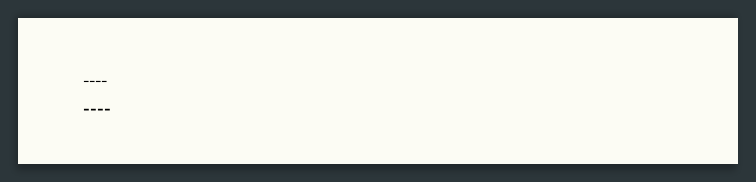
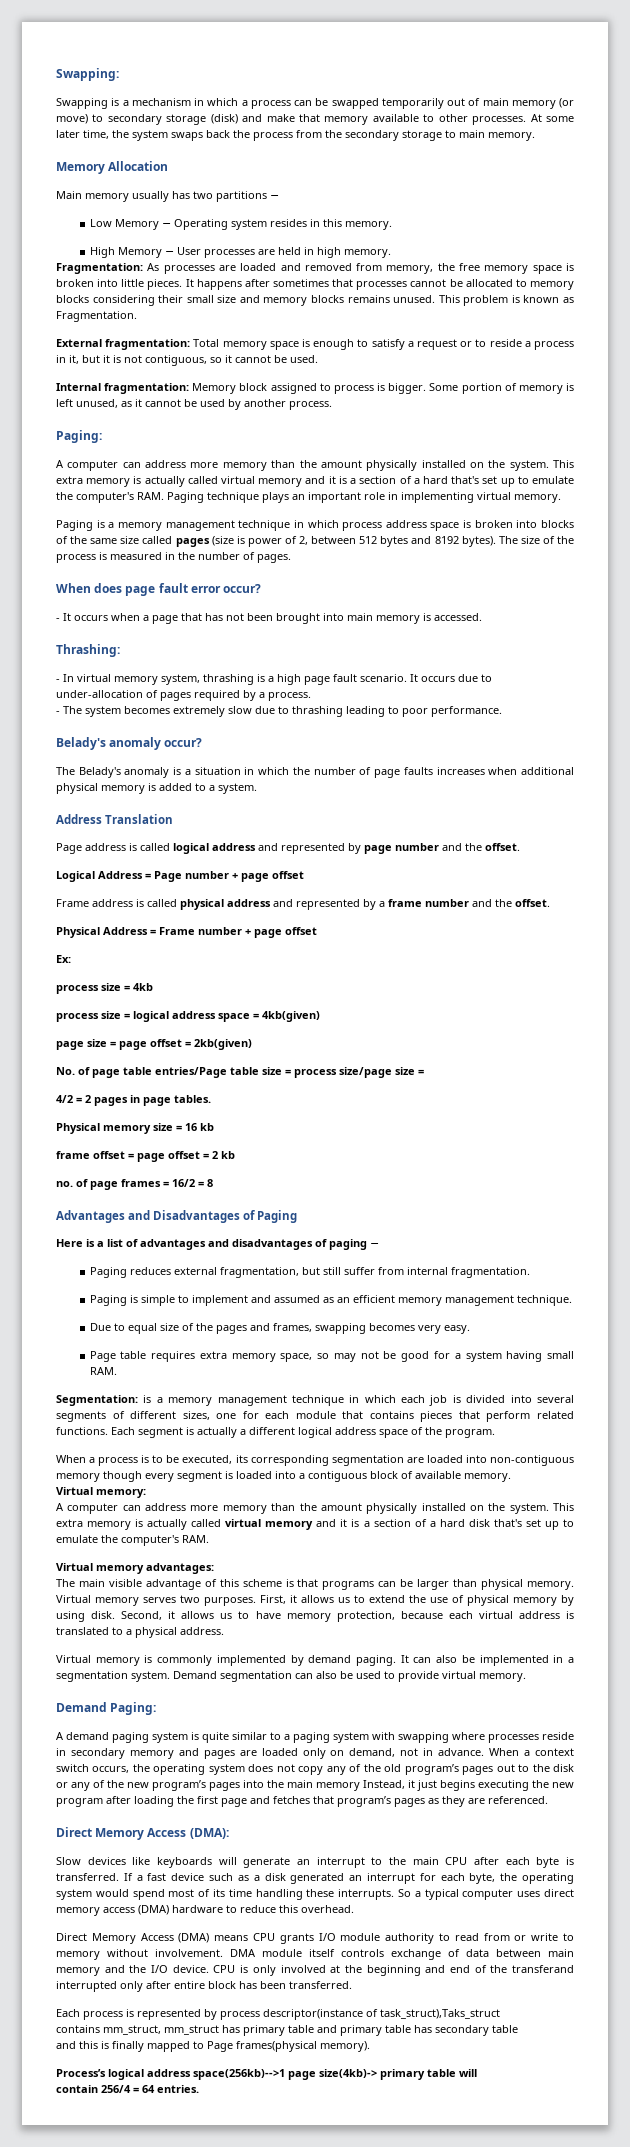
[83,80,107,86] [83,108,111,114] ---- // ---- -> [56,68,119,81] [56,98,574,109] [56,114,574,125] [56,130,535,141] [56,161,169,174] [56,191,279,202] [89,219,392,230] [89,247,391,258] [56,263,575,274] [56,279,575,290] [56,295,574,306] [56,311,137,322] [56,339,574,350] [56,355,318,366] [56,383,574,394] [56,399,332,410] [56,430,102,443] [56,460,574,471] [56,476,575,487] [56,492,561,503] [56,520,575,531] [56,536,575,547] [56,552,291,563] [56,583,262,596] [56,613,482,624] [56,644,120,657] [56,674,492,685] [56,690,311,701] [56,706,502,717] [56,737,203,750] [56,767,574,778] [56,783,257,794] [56,814,174,824] [56,843,520,854] [56,871,304,882] [56,899,550,910] [56,927,317,938] [56,955,71,963] [56,983,153,994] [56,1011,320,1022] [56,1039,252,1050] [56,1067,424,1078] [56,1095,211,1106] [56,1123,214,1134] [56,1151,235,1162] [56,1179,213,1190] [56,1210,298,1223] [56,1239,379,1250] [89,1267,530,1278] [89,1295,572,1306] [89,1323,470,1334] [89,1351,575,1362] [89,1367,117,1375] [56,1395,574,1406] [56,1411,575,1422] [56,1427,495,1438] [56,1455,575,1466] [56,1471,511,1482] [56,1487,146,1498] [56,1503,574,1514] [56,1519,574,1530] [56,1535,209,1546] [56,1563,214,1574] [56,1579,574,1590] [56,1595,574,1606] [56,1611,574,1622] [56,1627,224,1638] [56,1655,575,1666] [56,1671,526,1682] [56,1702,157,1715] [56,1732,574,1743] [56,1748,574,1759] [56,1764,575,1775] [56,1780,574,1791] [56,1796,548,1807] [56,1827,229,1840] [56,1857,575,1868] [56,1873,574,1884] [56,1889,575,1900] [56,1905,354,1916] [56,1933,575,1944] [56,1949,574,1960] [56,1965,574,1976] [56,1981,352,1992] [56,2009,500,2020] [56,2025,518,2036] [56,2041,370,2052] [56,2069,477,2080] [56,2085,199,2093] Swapping: // Swapping is a mechanism in which a process can be swapped temporarily out of main memory (or move) to secondary storage (disk) and make that memory available to other processes. At some later time, the system swaps back the process from the secondary storage to main memory. // Memory Allocation // Main memory usually has two partitions − // Low Memory − Operating system resides in this memory. // High Memory − User processes are held in high memory. // Fragmentation: As processes are loaded and removed from memory, the free memory space is broken into little pieces. It happens after sometimes that processes cannot be allocated to memory blocks considering their small size and memory blocks remains unused. This problem is known as Fragmentation. // External fragmentation: Total memory space is enough to satisfy a request or to reside a process in it, but it is not contiguous, so it cannot be used. // Internal fragmentation: Memory block assigned to process is bigger. Some portion of memory is left unused, as it cannot be used by another process. // Paging: // A computer can address more memory than the amount physically installed on the system. This extra memory is actually called virtual memory and it is a section of a hard that's set up to emulate the computer's RAM. Paging technique plays an important role in implementing virtual memory. // Paging is a memory management technique in which process address space is broken into blocks of the same size called pages (size is power of 2, between 512 bytes and 8192 bytes). The size of the process is measured in the number of pages. // When does page fault error occur? // - It occurs when a page that has not been brought into main memory is accessed. // Thrashing: // - In virtual memory system, thrashing is a high page fault scenario. It occurs due to under-allocation of pages required by a process. // - The system becomes extremely slow due to thrashing leading to poor performance. // Belady's anomaly occur? // The Belady's anomaly is a situation in which the number of page faults increases when additional physical memory is added to a system. // Address Translation // Page address is called logical address and represented by page number and the offset. // Logical Address = Page number + page offset // Frame address is called physical address and represented by a frame number and the offset. // Physical Address = Frame number + page offset // Ex: // process size = 4kb // process size = logical address space = 4kb(given) // page size = page offset = 2kb(given) // No. of page table entries/Page table size = process size/page size = // 4/2 = 2 pages in page tables. // Physical memory size = 16 kb // frame offset = page offset = 2 kb // no. of page frames = 16/2 = 8 // Advantages and Disadvantages of Paging // Here is a list of advantages and disadvantages of paging − // Paging reduces external fragmentation, but still suffer from internal fragmentation. // Paging is simple to implement and assumed as an efficient memory management technique. // Due to equal size of the pages and frames, swapping becomes very easy. // Page table requires extra memory space, so may not be good for a system having small RAM. // Segmentation: is a memory management technique in which each job is divided into several segments of different sizes, one for each module that contains pieces that perform related functions. Each segment is actually a different logical address space of the program. // When a process is to be executed, its corresponding segmentation are loaded into non-contiguous memory though every segment is loaded into a contiguous block of available memory. // Virtual memory: // A computer can address more memory than the amount physically installed on the system. This extra memory is actually called virtual memory and it is a section of a hard disk that's set up to emulate the computer's RAM. // Virtual memory advantages: // The main visible advantage of this scheme is that programs can be larger than physical memory. Virtual memory serves two purposes. First, it allows us to extend the use of physical memory by using disk. Second, it allows us to have memory protection, because each virtual address is translated to a physical address. // Virtual memory is commonly implemented by demand paging. It can also be implemented in a segmentation system. Demand segmentation can also be used to provide virtual memory. // Demand Paging: // A demand paging system is quite similar to a paging system with swapping where processes reside in secondary memory and pages are loaded only on demand, not in advance. When a context switch occurs, the operating system does not copy any of the old program’s pages out to the disk or any of the new program’s pages into the main memory Instead, it just begins executing the new program after loading the first page and fetches that program’s pages as they are referenced. // Direct Memory Access (DMA): // Slow devices like keyboards will generate an interrupt to the main CPU after each byte is transferred. If a fast device such as a disk generated an interrupt for each byte, the operating system would spend most of its time handling these interrupts. So a typical computer uses direct memory access (DMA) hardware to reduce this overhead. // Direct Memory Access (DMA) means CPU grants I/O module authority to read from or write to memory without involvement. DMA module itself controls exchange of data between main memory and the I/O device. CPU is only involved at the beginning and end of the transferand interrupted only after entire block has been transferred. // Each process is represented by process descriptor(instance of task_struct),Taks_struct // contains mm_struct, mm_struct has primary table and primary table has secondary table // and this is finally mapped to Page frames(physical memory). // Process’s logical address space(256kb)-->1 page size(4kb)-> primary table will // contain 256/4 = 64 entries.

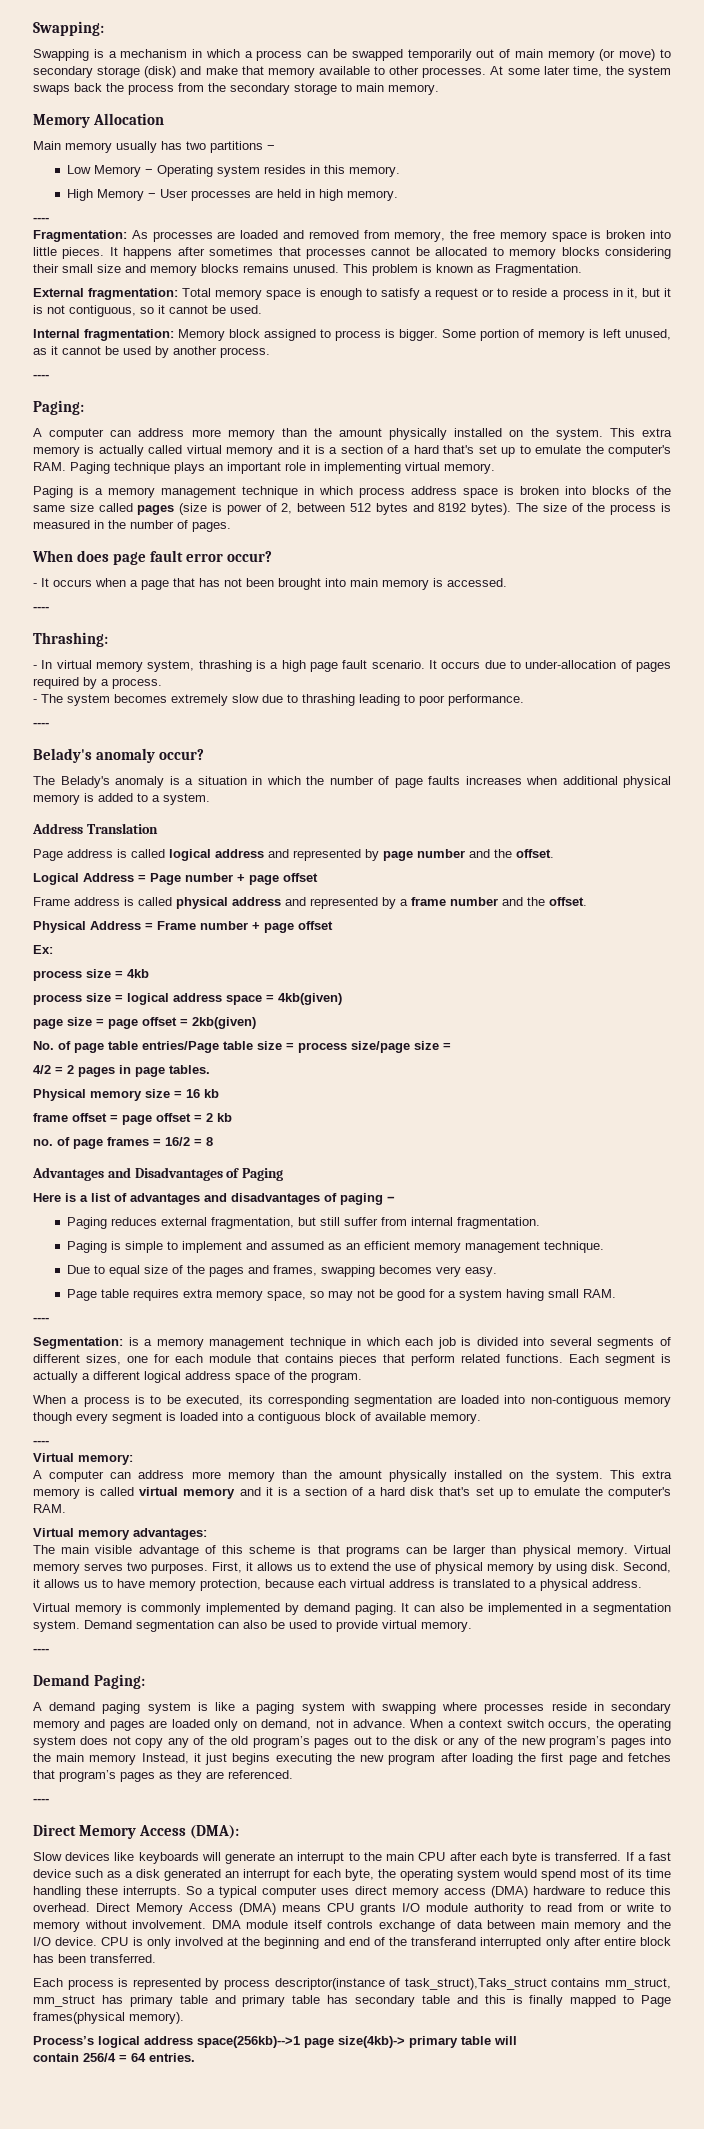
(391, 253) none -> [33,217,49,222] // ----
(332, 405) none -> [33,374,49,379] // ----
(482, 617) none -> [33,606,49,611] // ----
(502, 711) none -> [33,722,49,727] // ----
(117, 1371) none -> [33,1317,49,1322] // ----
(511, 1477) none -> [33,1440,49,1445] // ----
[147,1519,188,1530] actually -> (96, 1491) none
(526, 1677) none -> [33,1648,49,1653] // ----
[202,1732,281,1743] quite similar to -> [215,1702,235,1711] like
(548, 1800) none -> [33,1798,49,1803] // ----
(354, 1909) // -> (90, 1907) none
(500, 2014) // -> (547, 1984) none
(518, 2029) // -> (450, 1999) none

